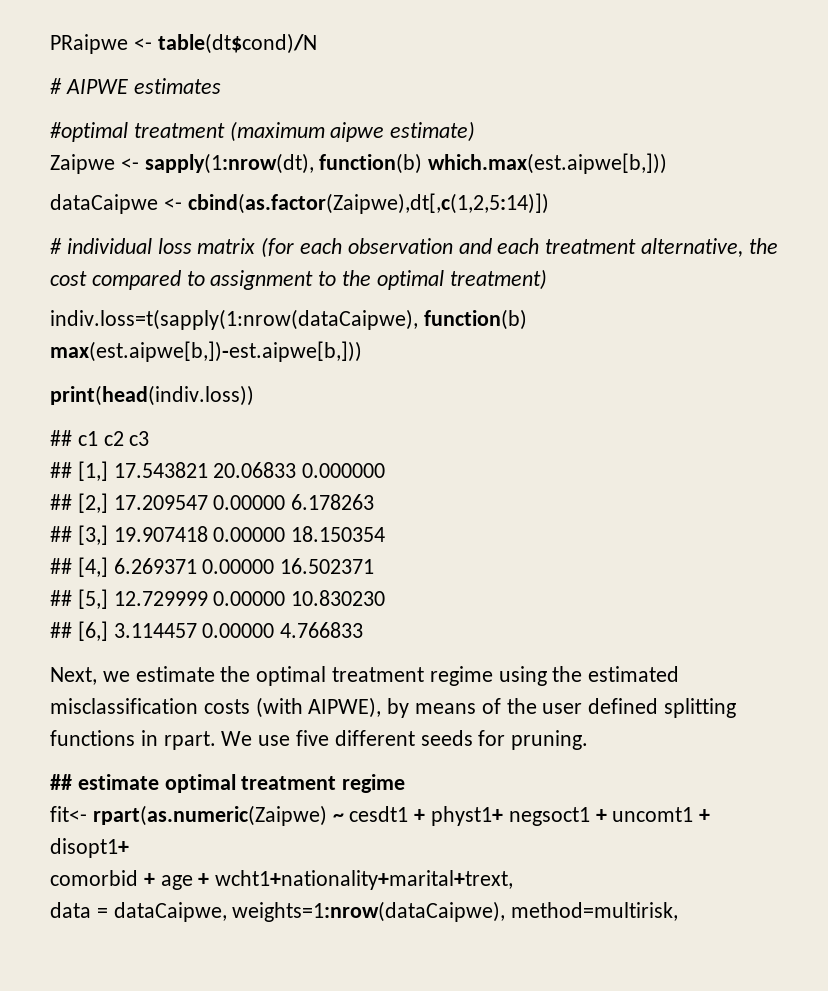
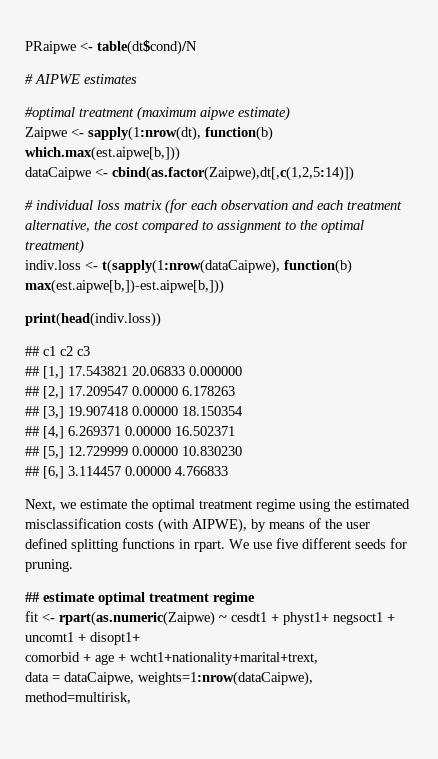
[50,309,418,330] indiv.loss=t(sapply(1:nrow(dataCaipwe), -> [25,259,280,274] indiv.loss <- t(sapply(1:nrow(dataCaipwe),
[50,806,87,822] fit<- -> [25,611,55,622] fit <-

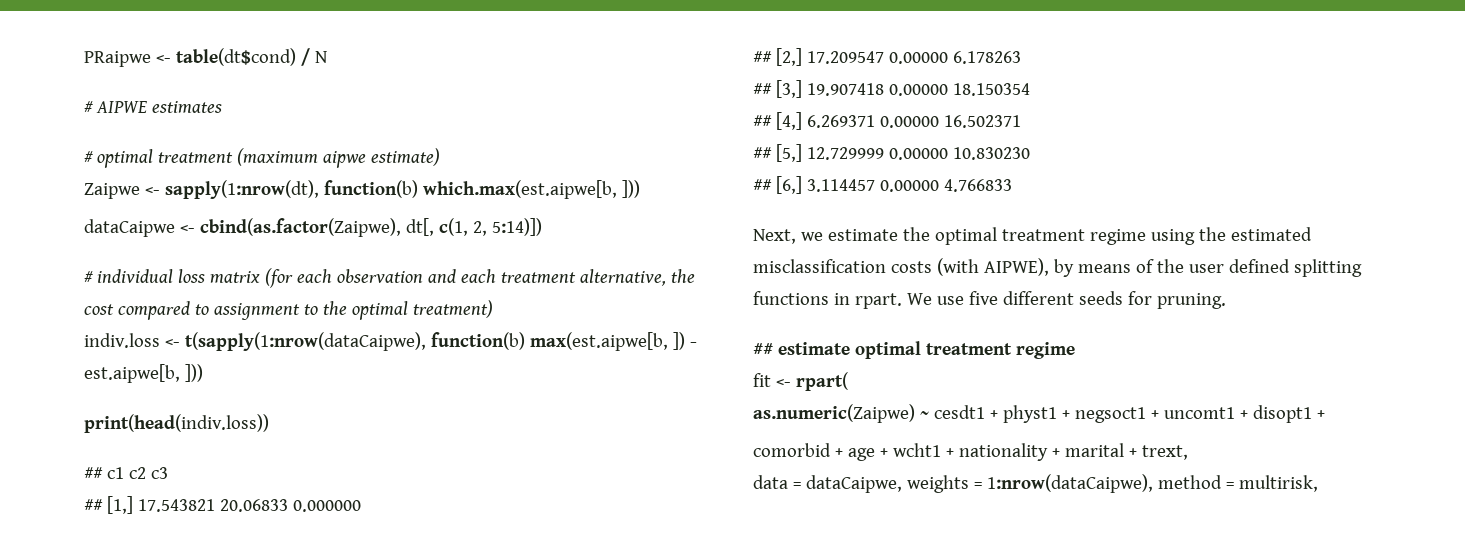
[97,40,197,55] table(dt$cond)/N -> [175,48,327,66] table(dt$cond) / N
[25,107,75,120] #optimal -> [84,149,153,168] # optimal
[25,146,180,161] which.max(est.aipwe[b,])) -> [422,180,640,199] which.max(est.aipwe[b, ]))
[112,166,354,181] cbind(as.factor(Zaipwe),dt[,c(1,2,5:14)]) -> [199,218,542,237] cbind(as.factor(Zaipwe), dt[, c(1, 2, 5:14)])
[25,279,224,294] max(est.aipwe[b,])-est.aipwe[b,])) -> [529,332,697,351] [84,364,203,383] max(est.aipwe[b, ]) - est.aipwe[b, ]))
[59,611,215,626] rpart(as.numeric(Zaipwe) -> [795,372,848,391] [753,404,915,423] rpart( // as.numeric(Zaipwe)
[283,612,329,625] physt1+ -> [1002,405,1070,423] physt1 +
[90,632,140,645] disopt1+ -> [1252,405,1325,423] disopt1 +
[130,652,318,665] [25,671,313,686] [25,692,131,704] wcht1+nationality+marital+trext, // data = dataCaipwe, weights=1:nrow(dataCaipwe), method=multirisk, -> [892,443,1188,461] [753,474,1318,493] wcht1 + nationality + marital + trext, // data = dataCaipwe, weights = 1:nrow(dataCaipwe), method = multirisk,

